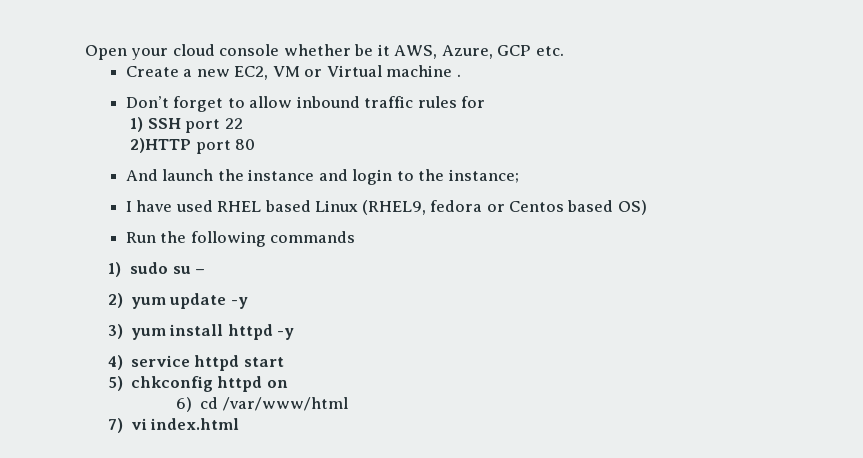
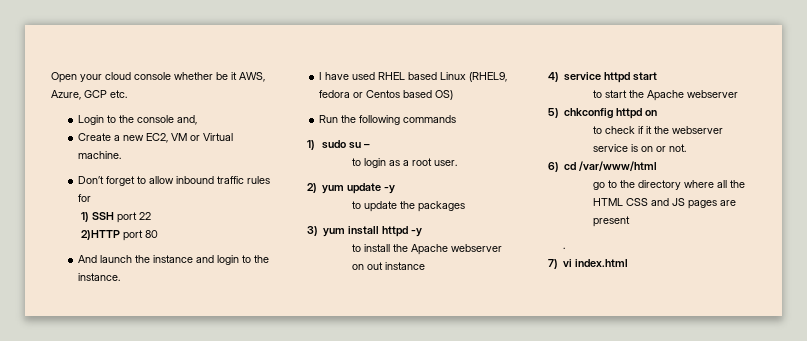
(564, 51) none -> [78,115,198,125] // Login to the console and,
[386,65,461,77] machine . -> [78,151,122,159] machine.
[448,169,519,183] instance; -> [78,273,121,281] instance.
(206, 271) none -> [351,158,457,168] // to login as a root user.
(248, 303) none -> [351,201,465,212] // to update the packages
(295, 334) none -> [351,244,502,255] [351,262,425,270] // to install the Apache webserver on out instance
(284, 362) none -> [592,90,738,101] // to start the Apache webserver
[175,397,348,412] 6) cd /var/www/html -> [592,126,723,134] [592,144,686,152] [547,161,658,172] [592,180,745,190] [592,198,736,209] [592,216,630,227] [562,247,565,249] to check if it the webserver service is on or not. // 6) cd /var/www/html // go to the directory where all the HTML CSS and JS pages are present // .

